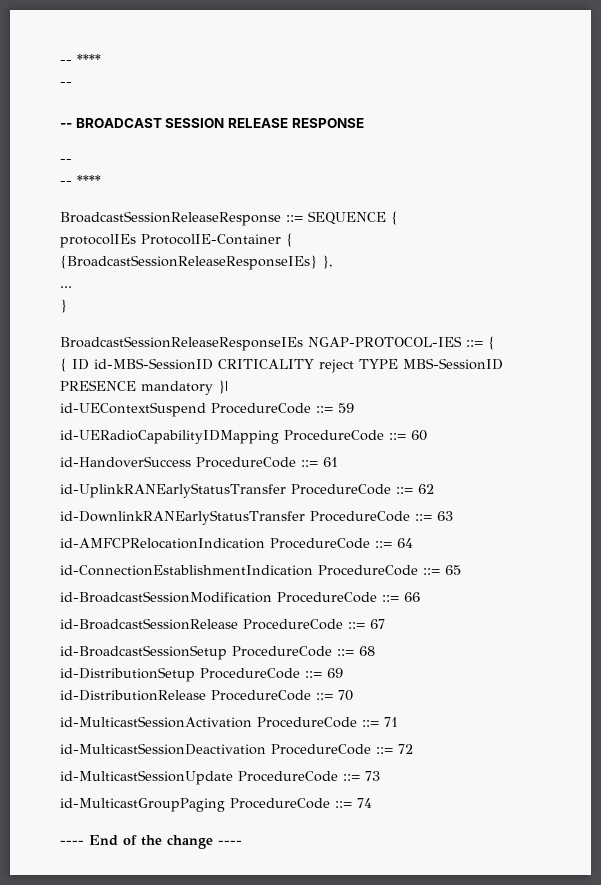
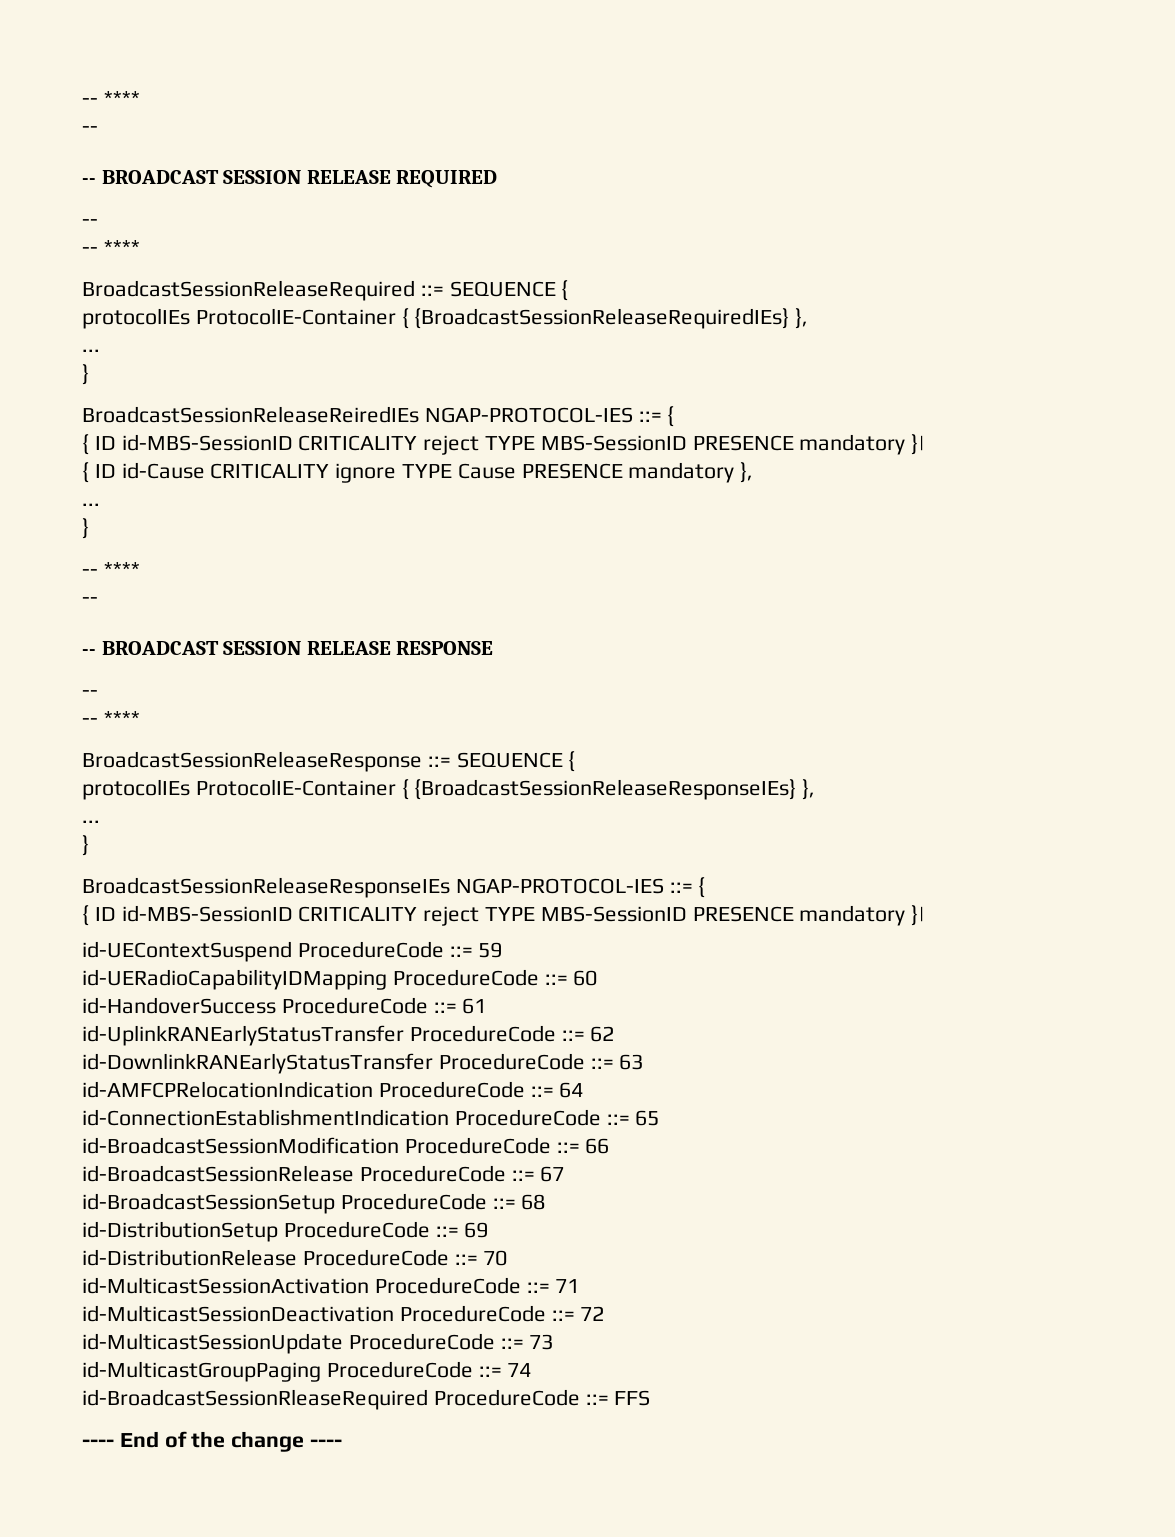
[60,54,101,64] [60,82,72,86] -- **** // -- -> [82,91,140,105] [82,126,98,133] [82,170,498,188] [82,219,98,226] [82,240,140,254] [82,280,569,301] [82,308,809,329] [82,349,100,352] [82,364,89,385] [82,406,675,427] [82,434,926,455] [82,462,754,483] [82,503,100,506] [82,518,89,539] [82,562,140,576] [82,597,98,604] -- **** // -- // -- BROADCAST SESSION RELEASE REQUIRED // -- // -- **** // BroadcastSessionReleaseRequired ::= SEQUENCE { // protocolIEs ProtocolIE-Container { {BroadcastSessionReleaseRequiredIEs} }, // ... // } // BroadcastSessionReleaseReiredIEs NGAP-PROTOCOL-IES ::= { // { ID id-MBS-SessionID CRITICALITY reject TYPE MBS-SessionID PRESENCE mandatory }| // { ID id-Cause CRITICALITY ignore TYPE Cause PRESENCE mandatory }, // ... // } // -- **** // --
(372, 803) none -> [82,1389,651,1410] // id-BroadcastSessionRleaseRequired ProcedureCode ::= FFS

